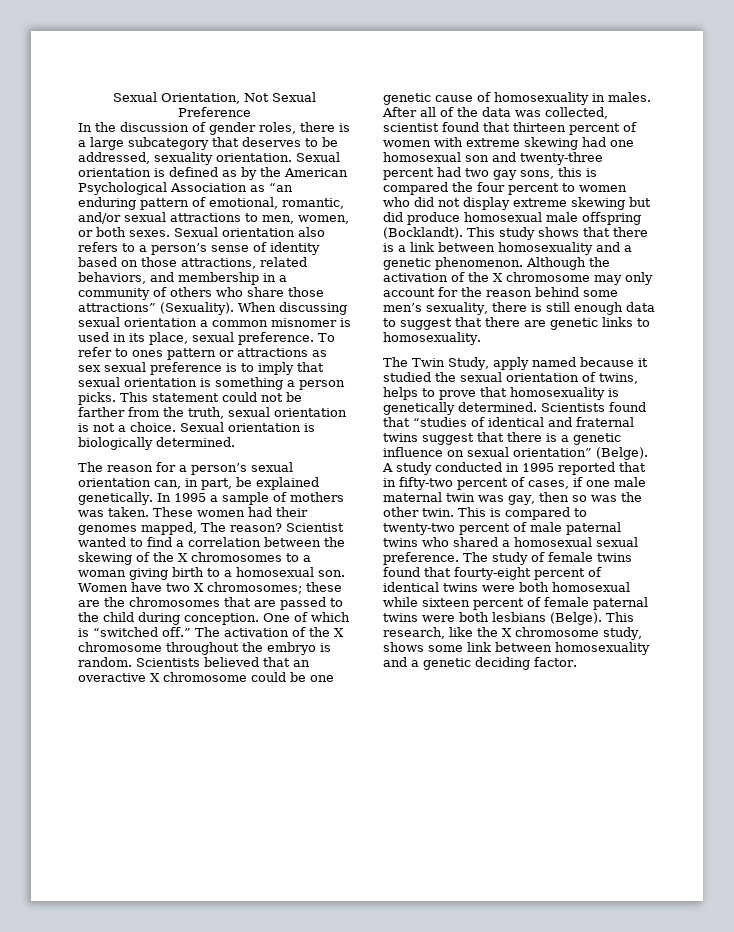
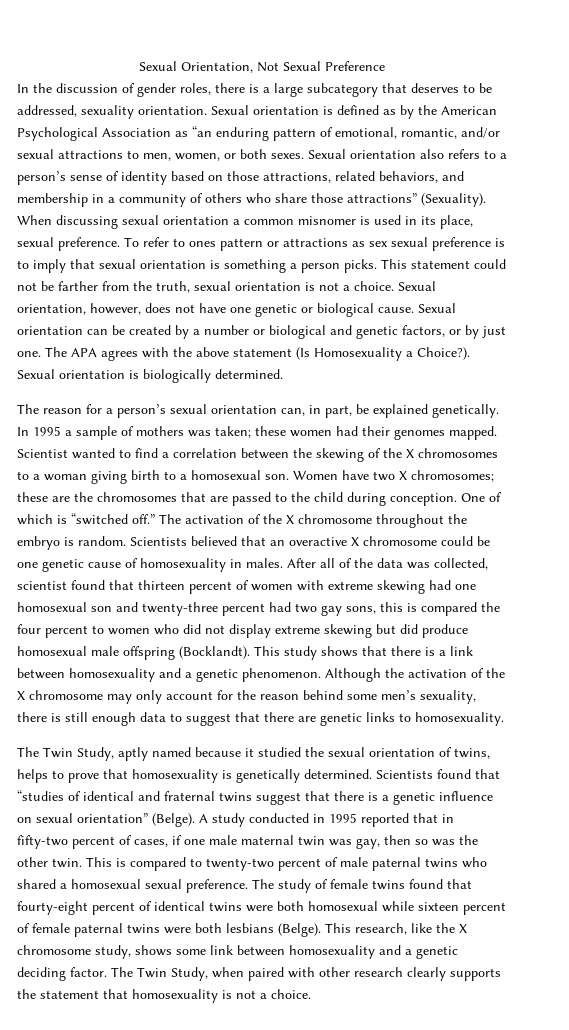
(224, 427) none -> [17,303,456,317] [17,325,506,339] [17,347,470,361] [17,369,55,379] orientation, however, does not have one genetic or biological cause. Sexual orientation can be created by a number or biological and genetic factors, or by just one. The APA agrees with the above statement (Is Homosexuality a Choice?). Sexual
[108,507,193,517] taken. These -> [215,426,286,438] taken; these
[141,522,282,535] mapped, The reason? -> [449,426,497,440] mapped.
[492,357,529,370] apply -> [118,747,148,761] aptly
(577, 662) none -> [111,967,501,981] [17,989,311,1003] The Twin Study, when paired with other research clearly supports the statement that homosexuality is not a choice.

